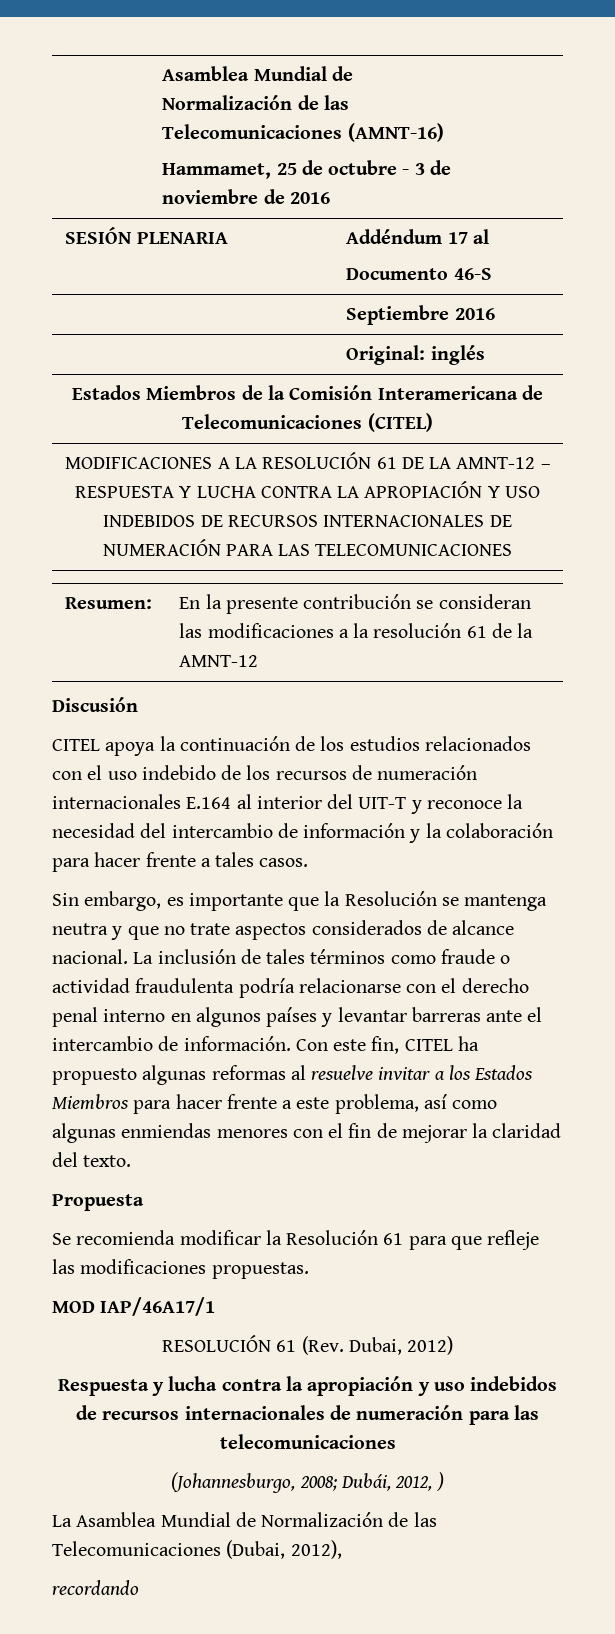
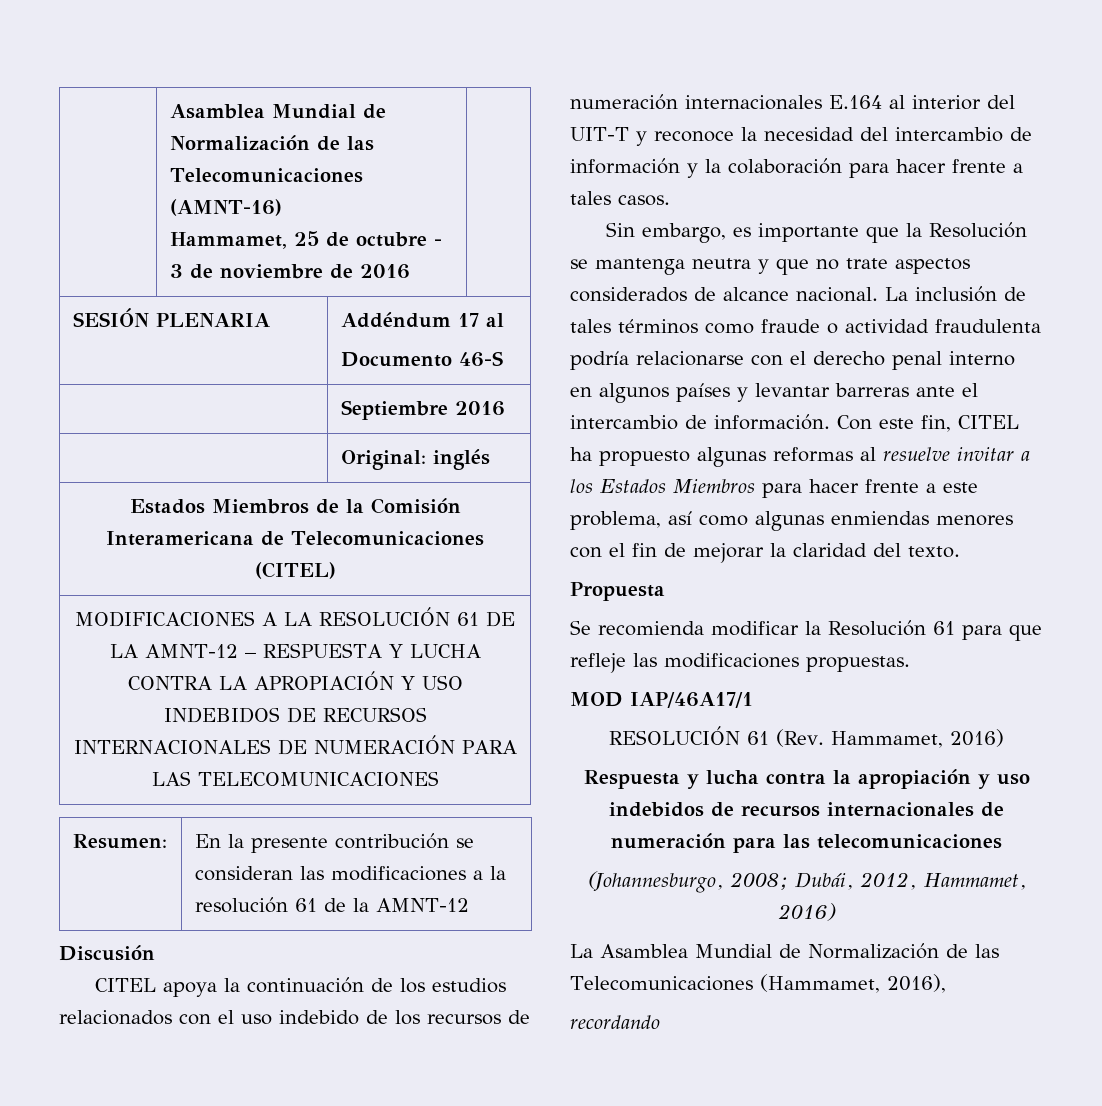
[348,1336,454,1355] Dubai, 2012) -> [830,729,1004,748] Hammamet, 2016)
[436,1472,444,1491] ) -> [923,873,1027,890] [777,903,836,921] Hammamet, 2016)
[226,1540,342,1559] (Dubai, 2012), -> [759,974,946,993] (Hammamet, 2016),

